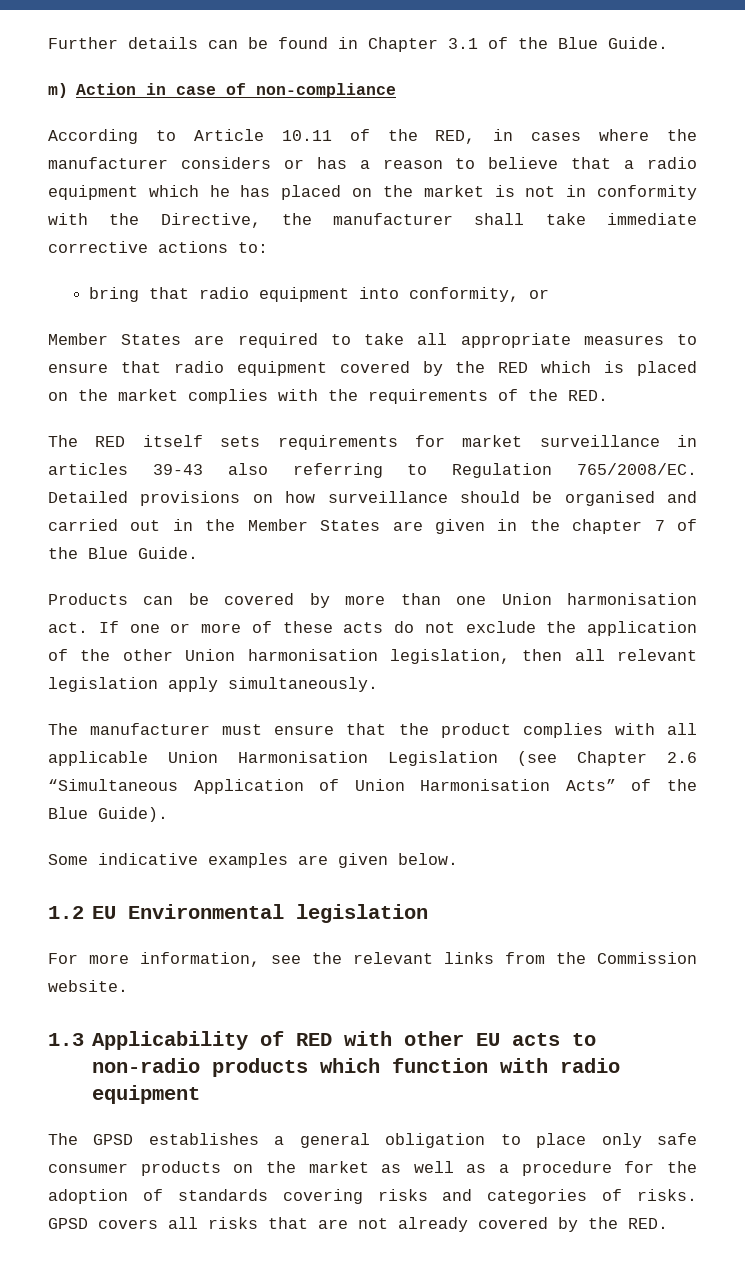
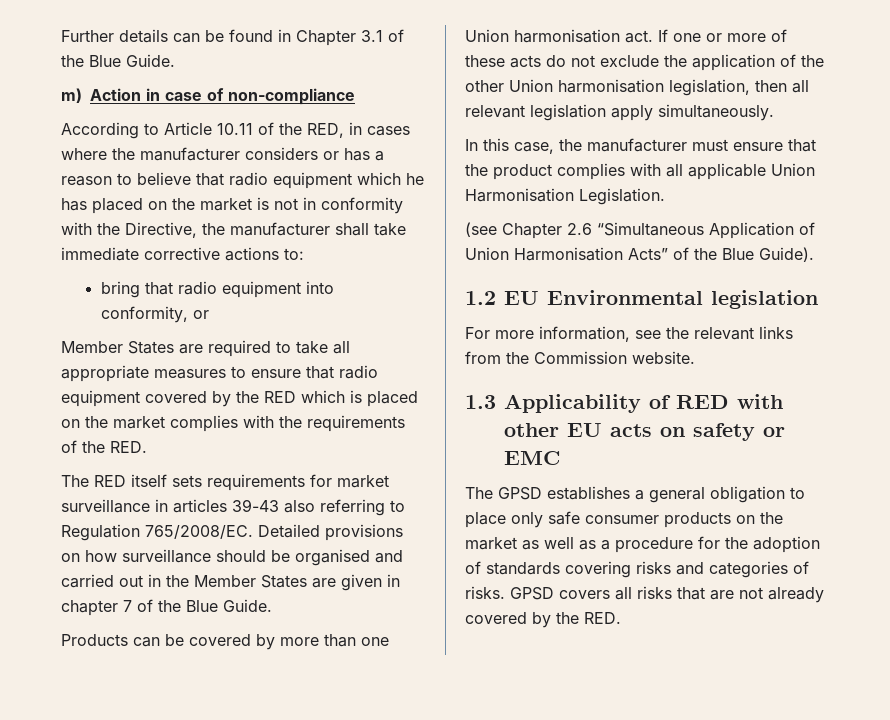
[624,160,635,169] a -> (224, 179) none
[529,519,560,531] the -> (400, 580) none
[48,723,78,735] The -> [465,138,582,154] In this case, the
[387,751,498,766] Legislation -> [579,188,665,205] Legislation. //
[48,853,458,868] // Some indicative examples are given below. -> (814, 254) none
[572,1033,597,1046] [92,1058,621,1077] [92,1085,201,1104] to non-radio products which function with radio equipment -> [660,423,785,441] [504,451,560,465] on safety or EMC

